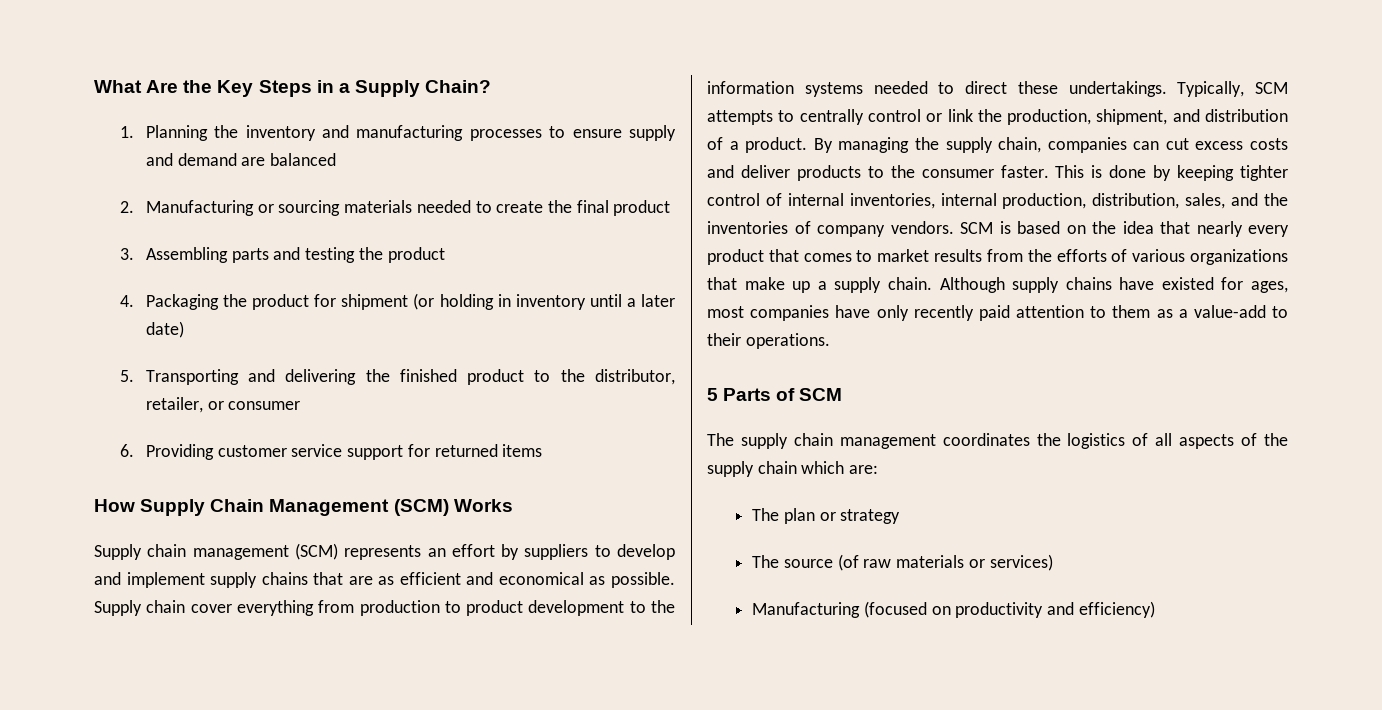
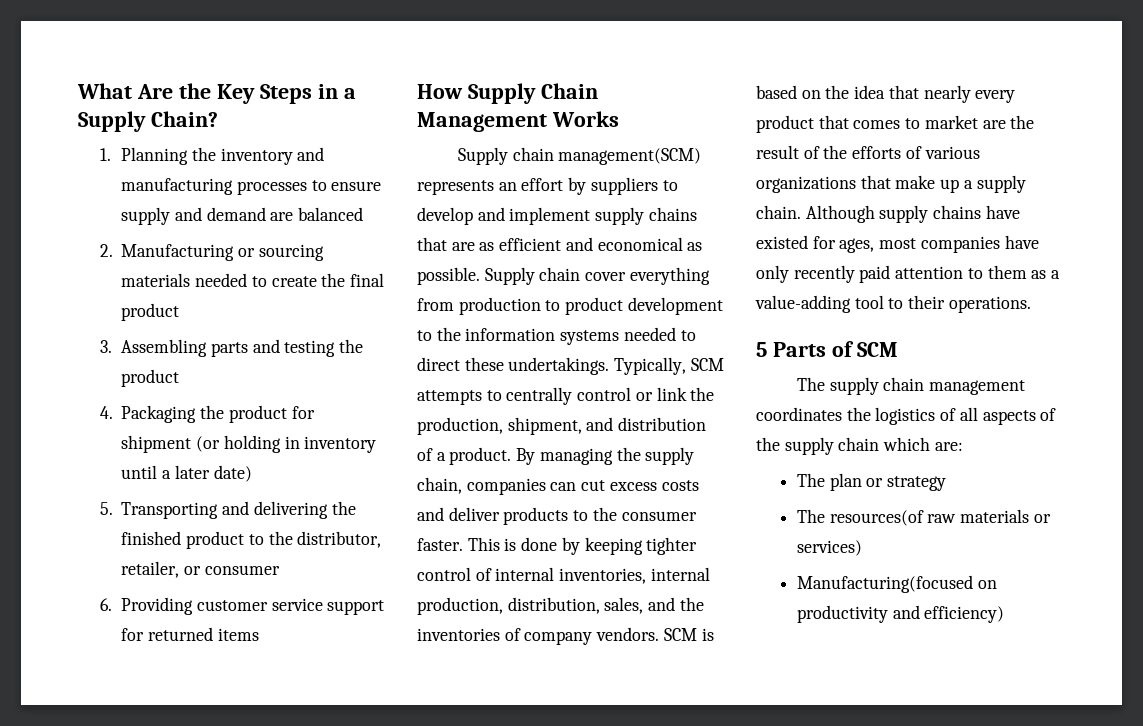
[393,499,449,516] (SCM) -> (547, 122) none
[192,543,338,560] management (SCM) -> [558,148,702,165] management(SCM)
[934,249,1023,262] results from -> [982,115,1035,129] [756,145,820,159] are the result of
[1193,305,1266,318] value-add -> [755,295,884,313] value-adding tool
[783,554,859,571] source (of -> [829,510,924,526] resources(of
[752,601,927,618] Manufacturing (focused -> [796,575,973,593] Manufacturing(focused

